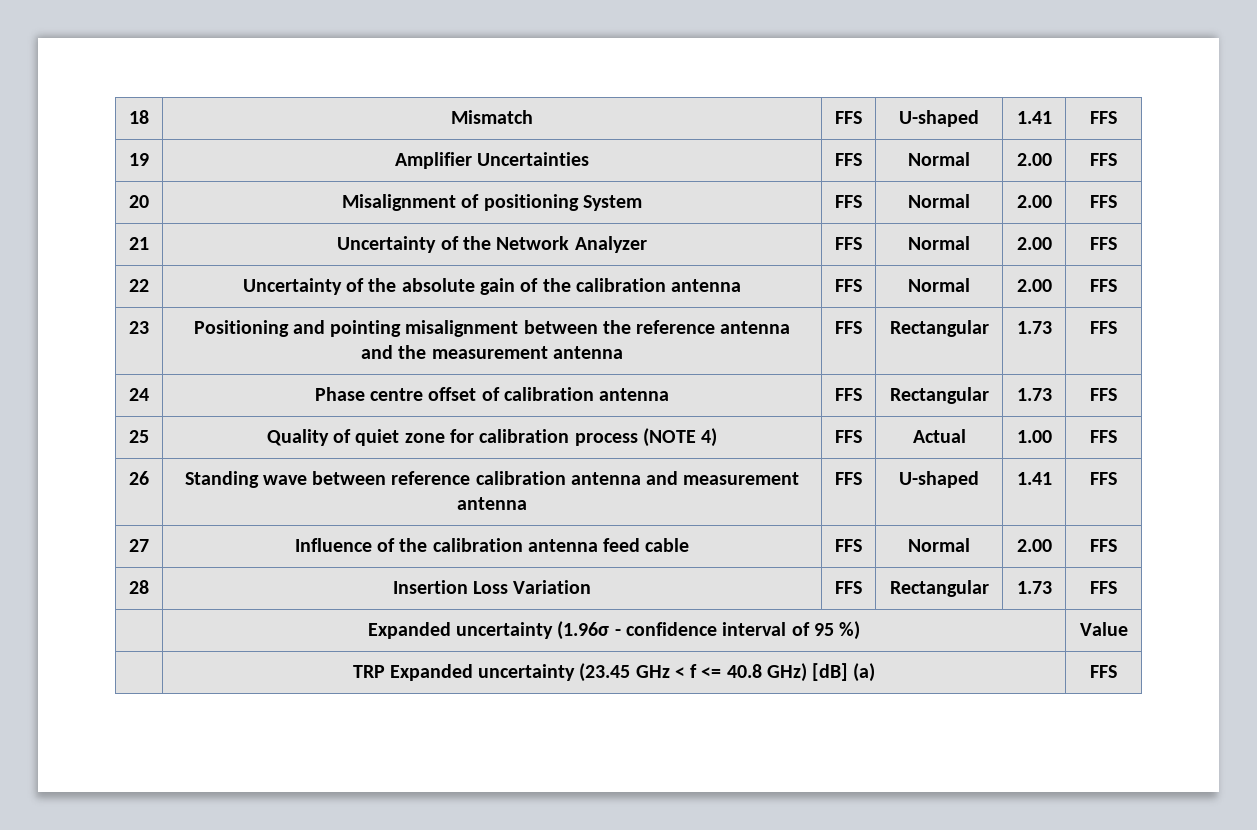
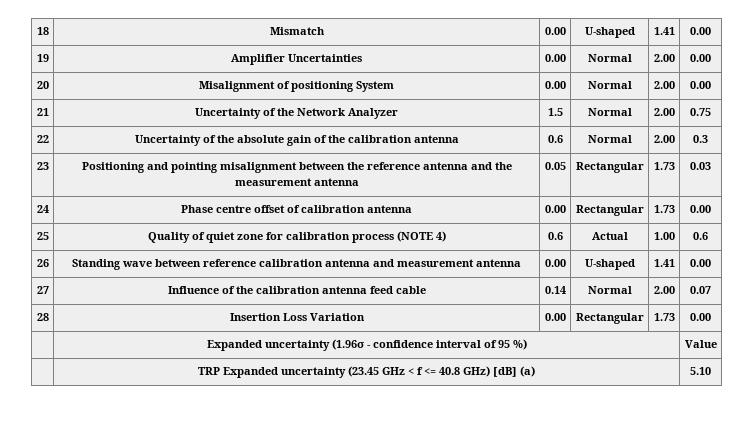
[835,111,862,124] [899,110,979,127] [1016,111,1052,124] [1090,111,1117,124] FFS | U-shaped | 1.41 | FFS -> [544,27,566,35] [584,27,635,38] [653,27,675,35] [690,27,711,35] 0.00 | U-shaped | 1.41 | 0.00
[835,153,862,166] [908,152,970,166] [1016,153,1052,166] [1090,153,1117,166] FFS | Normal | 2.00 | FFS -> [544,54,566,62] [587,54,632,62] [653,54,675,62] [690,54,711,62] 0.00 | Normal | 2.00 | 0.00
[835,195,862,208] [908,194,970,208] [1016,195,1052,208] [1090,195,1117,208] FFS | Normal | 2.00 | FFS -> [544,81,566,89] [587,81,632,89] [653,81,675,89] [690,81,711,89] 0.00 | Normal | 2.00 | 0.00
[835,237,862,250] [908,236,970,250] [1016,237,1052,250] [1090,237,1117,250] FFS | Normal | 2.00 | FFS -> [547,108,563,116] [587,108,632,116] [653,108,675,116] [690,108,711,116] 1.5 | Normal | 2.00 | 0.75
[835,279,862,292] [908,278,970,292] [1016,279,1052,292] [1090,279,1117,292] FFS | Normal | 2.00 | FFS -> [547,135,563,143] [587,135,632,143] [653,135,675,143] [693,135,708,143] 0.6 | Normal | 2.00 | 0.3
[835,321,862,334] [889,320,989,337] [1016,321,1052,334] [1090,321,1117,334] FFS | Rectangular | 1.73 | FFS -> [544,162,566,170] [575,162,644,173] [653,162,675,170] [690,162,711,170] 0.05 | Rectangular | 1.73 | 0.03
[835,388,862,401] [889,387,989,404] [1016,388,1052,401] [1090,388,1117,401] FFS | Rectangular | 1.73 | FFS -> [544,205,566,213] [575,205,644,216] [653,205,675,213] [690,205,711,213] 0.00 | Rectangular | 1.73 | 0.00
[835,430,862,443] FFS -> [547,232,563,240] 0.6
[1090,430,1117,443] FFS -> [693,232,708,240] 0.6
[835,472,862,485] [899,471,979,488] [1016,472,1052,485] [1090,472,1117,485] FFS | U-shaped | 1.41 | FFS -> [544,259,566,267] [584,259,635,270] [653,259,675,267] [690,259,711,267] 0.00 | U-shaped | 1.41 | 0.00
[835,539,862,552] [908,538,970,552] [1016,539,1052,552] [1090,539,1117,552] FFS | Normal | 2.00 | FFS -> [544,286,566,294] [587,286,632,294] [653,286,675,294] [690,286,711,294] 0.14 | Normal | 2.00 | 0.07
[835,581,862,594] [889,580,989,597] [1016,581,1052,594] [1090,581,1117,594] FFS | Rectangular | 1.73 | FFS -> [544,313,566,321] [575,313,644,324] [653,313,675,321] [690,313,711,321] 0.00 | Rectangular | 1.73 | 0.00
[1090,665,1117,678] FFS -> [690,367,711,375] 5.10

